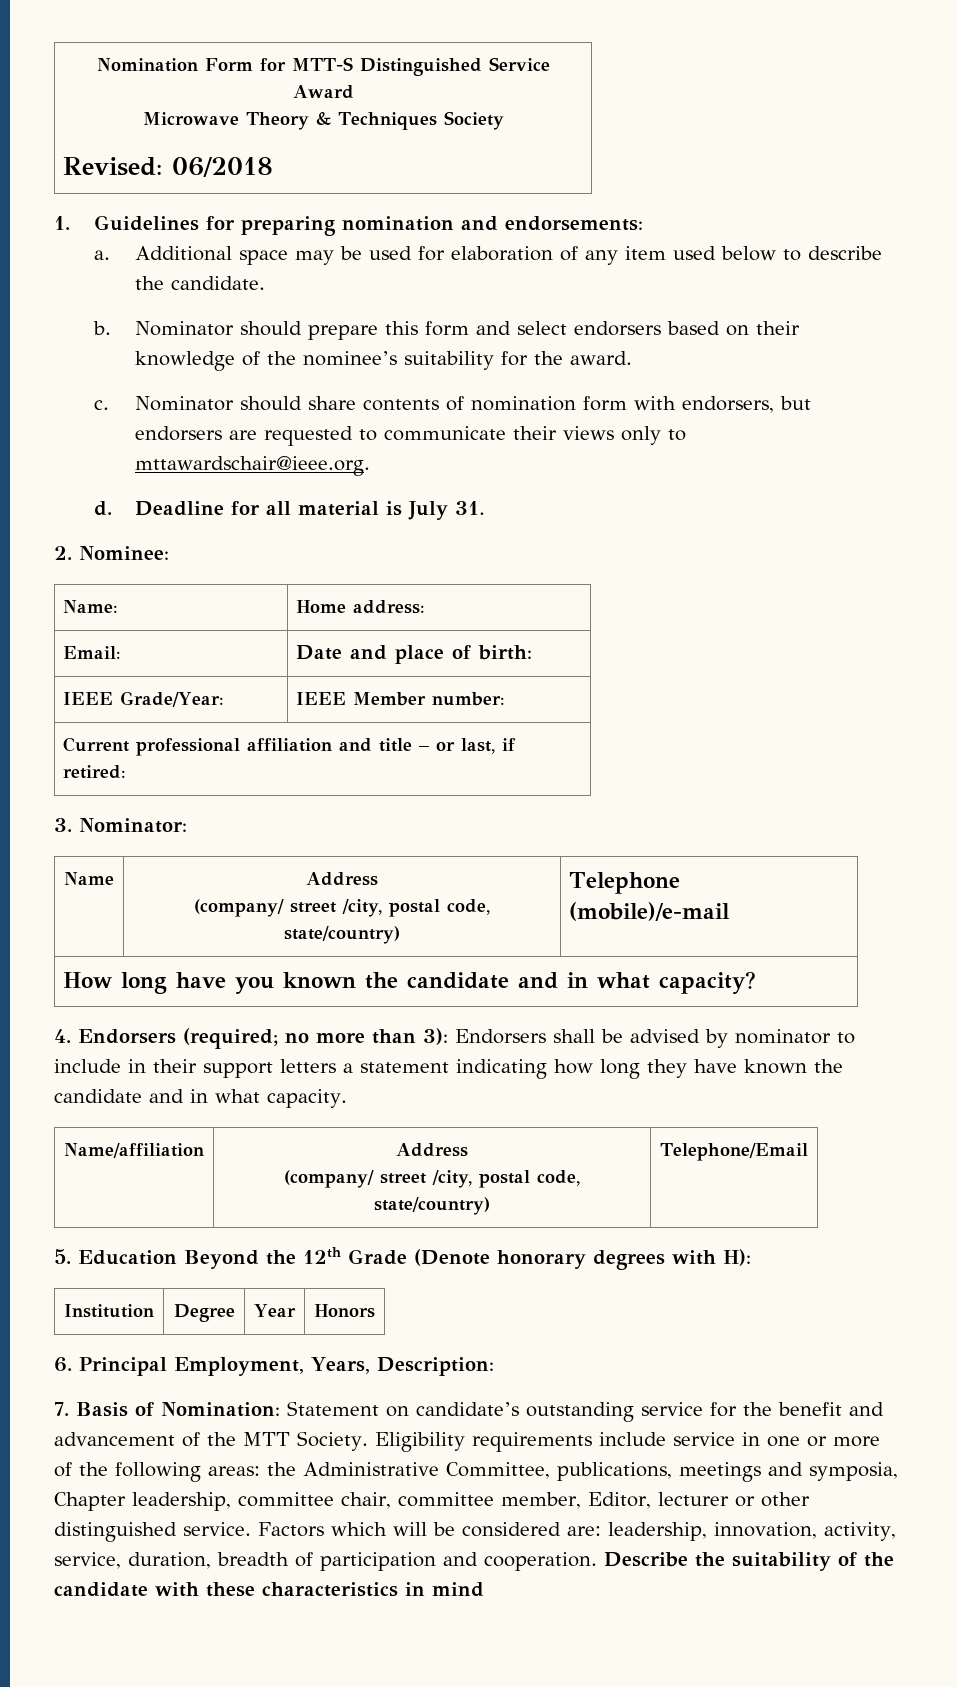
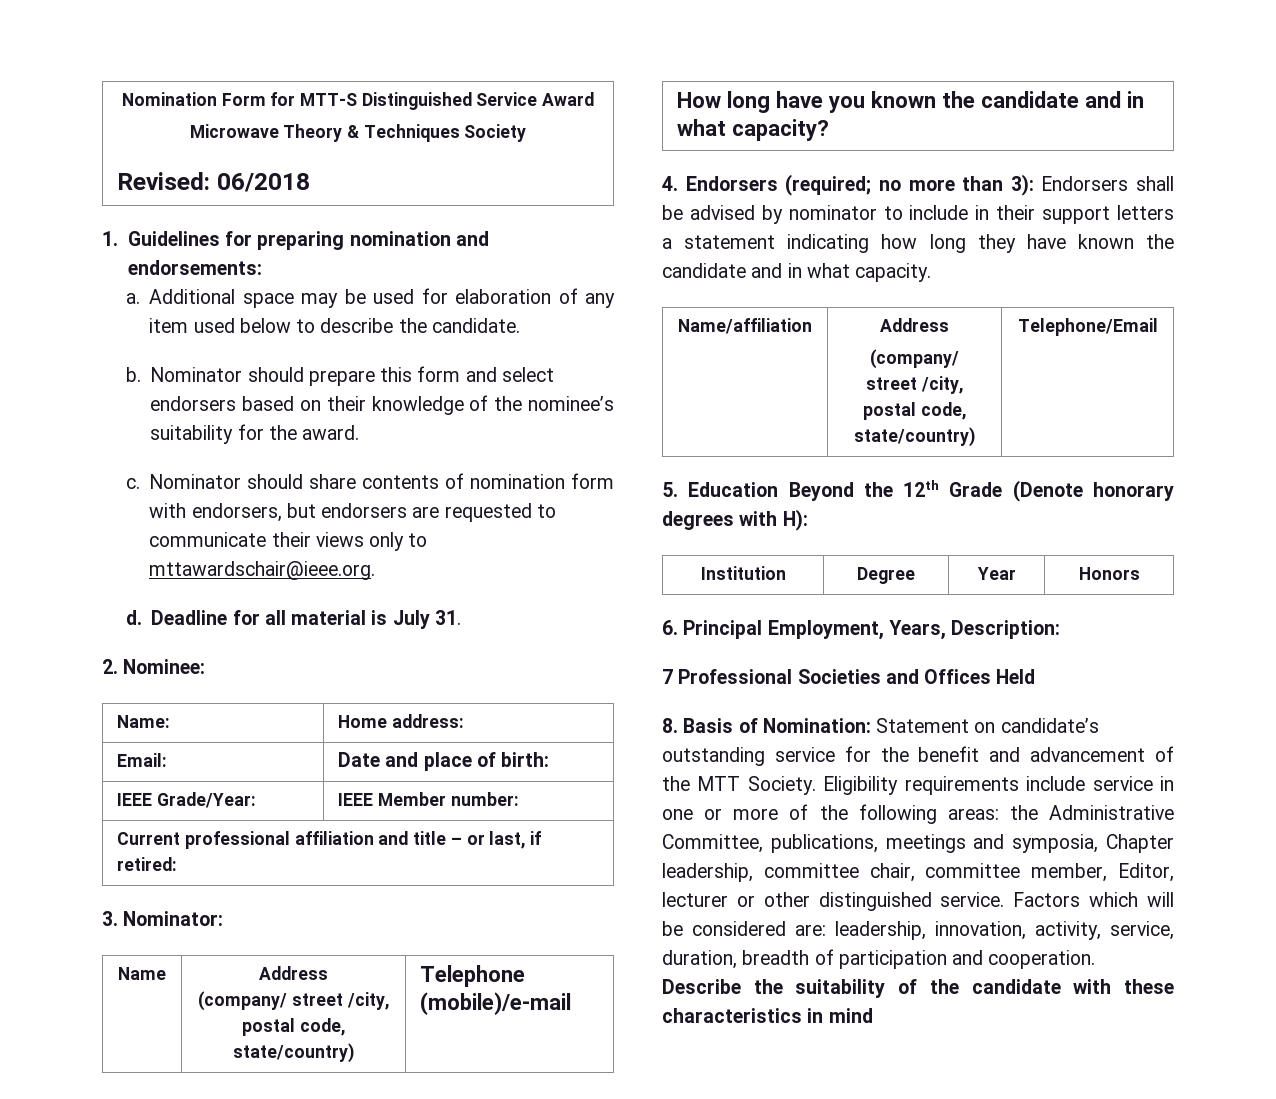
[54,1402,69,1416] 7. -> [662,669,1036,684] [662,718,678,733] 7 Professional Societies and Offices Held // 8.

